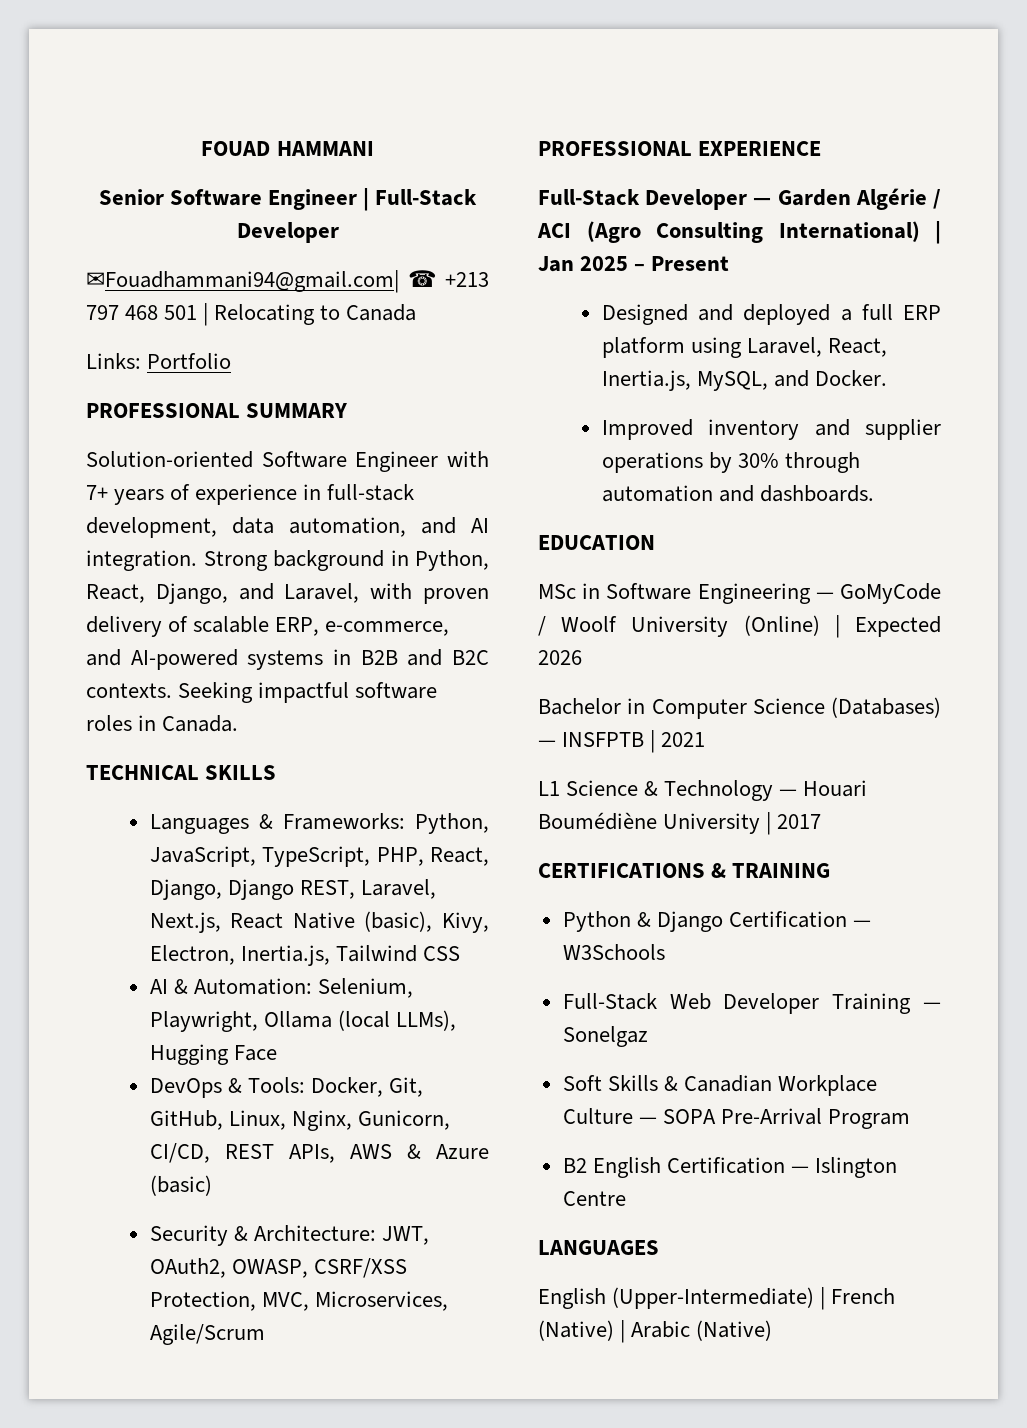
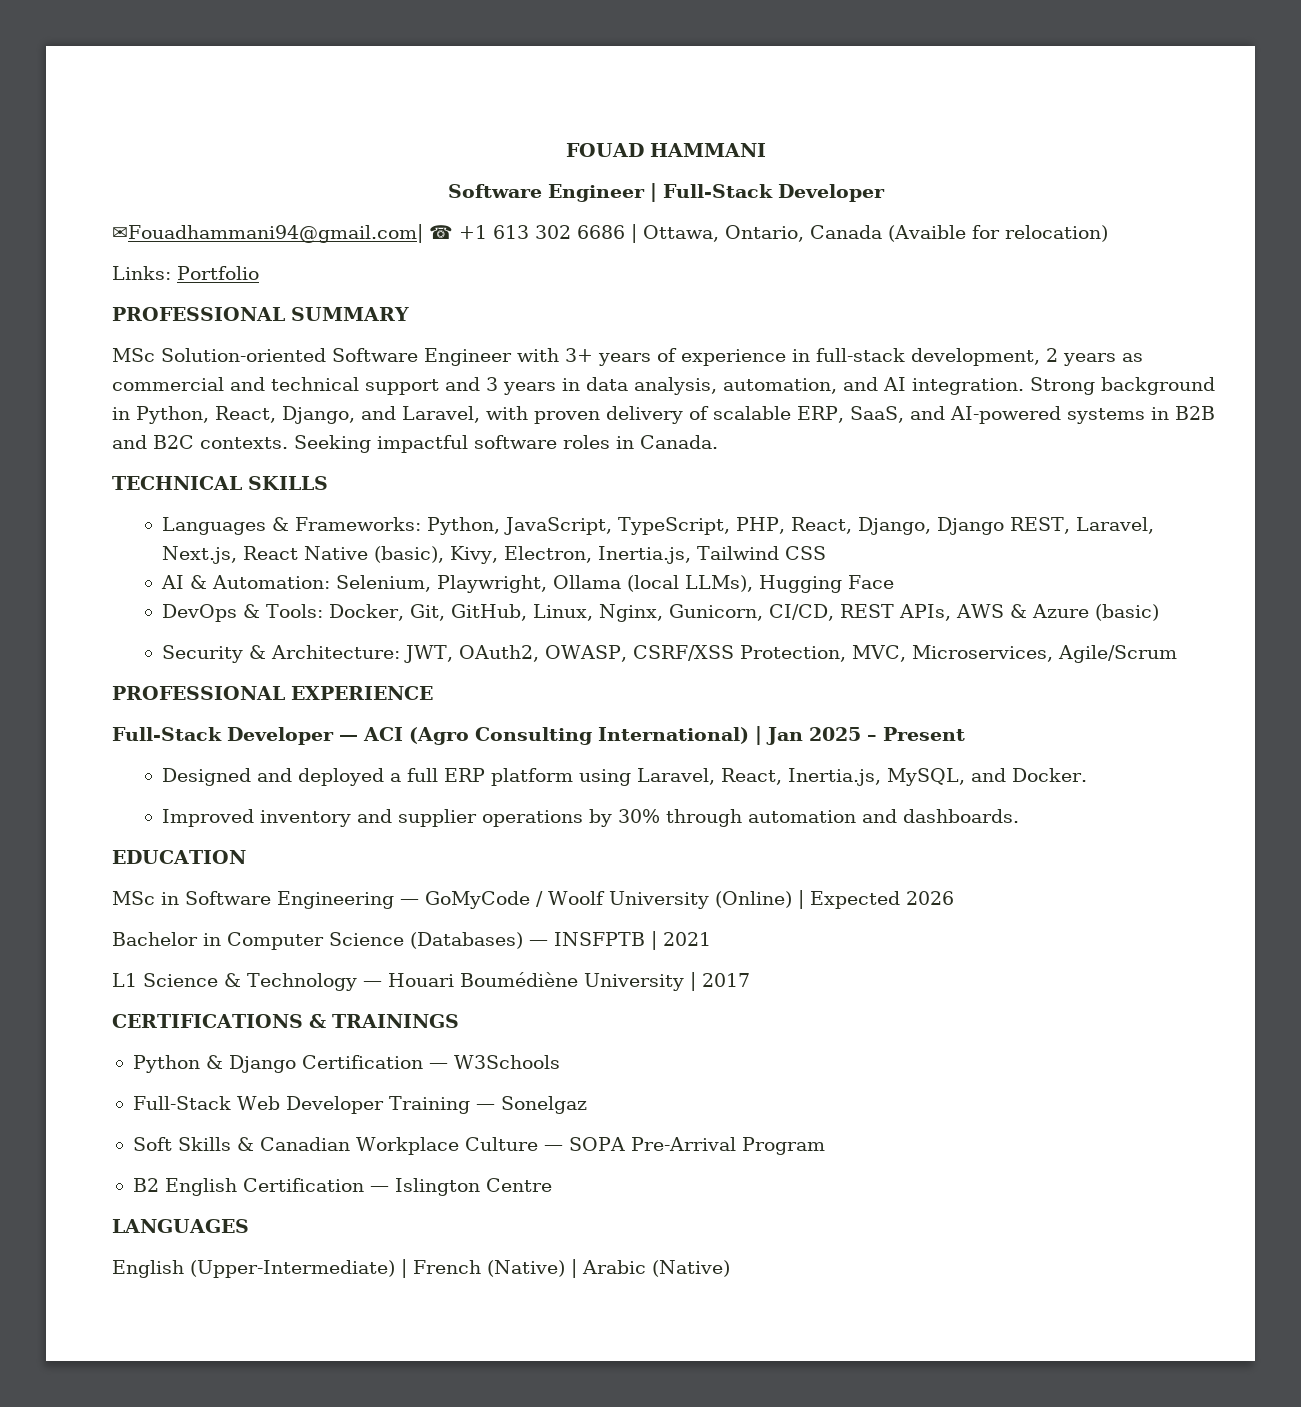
[98,189,164,205] Senior -> (766, 150) none
[445,272,489,287] [86,303,417,326] +213 797 468 501 | Relocating to Canada -> [458,224,1108,243] +1 613 302 6686 | Ottawa, Ontario, Canada (Avaible for relocation)
(348, 410) none -> [112,348,155,362] MSc
[86,485,108,500] 7+ -> [565,348,593,362] 3+
[232,517,274,534] data -> [1046,348,1143,366] [112,377,717,395] 2 years as commercial and technical support and 3 years in data analysis,
[325,621,450,636] e‑commerce, -> [849,406,904,423] SaaS,
[777,188,941,210] Garden Algérie / -> (358, 738) none
[732,863,831,878] TRAINING -> [331,1014,459,1028] TRAININGS

